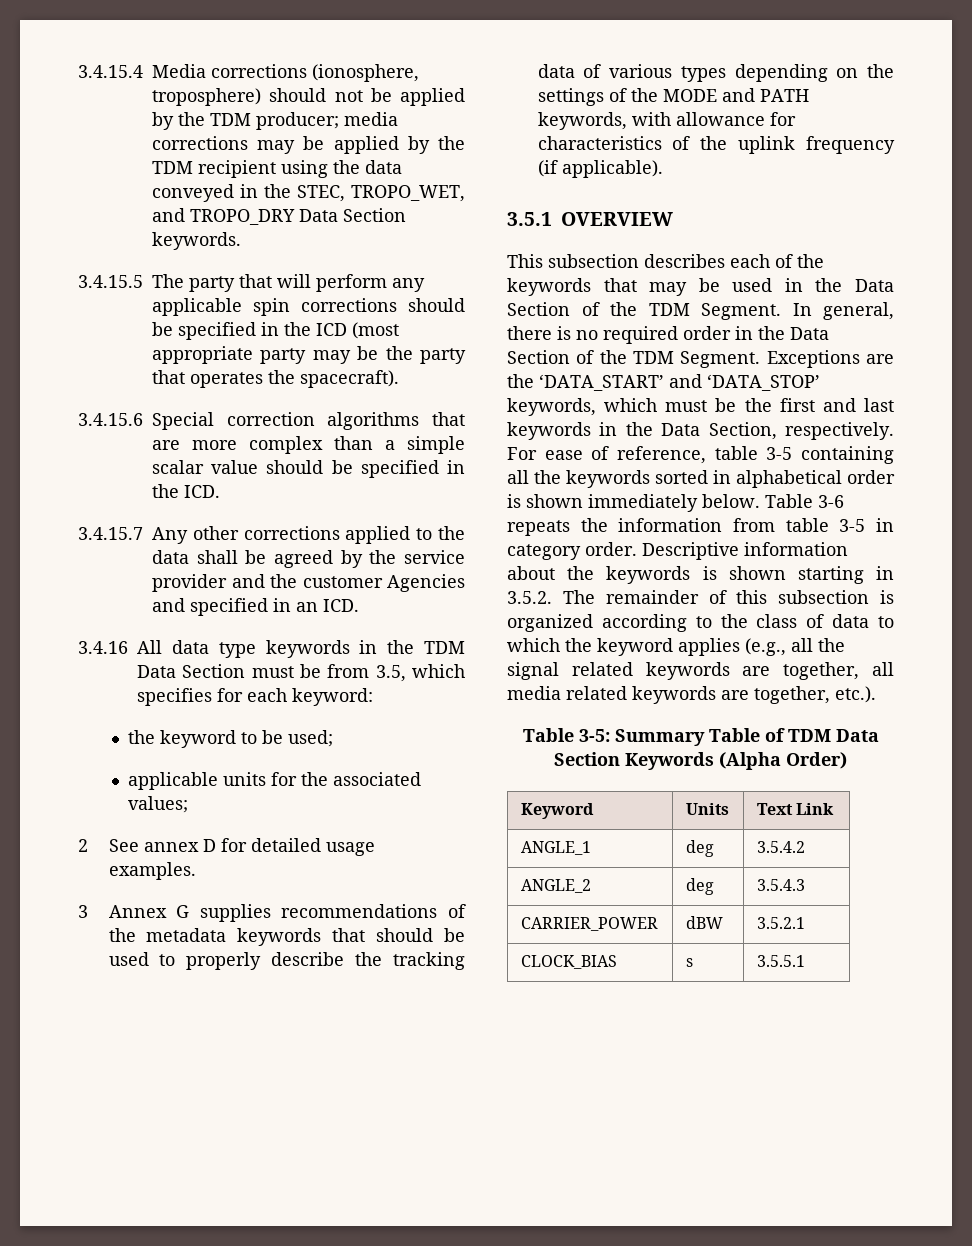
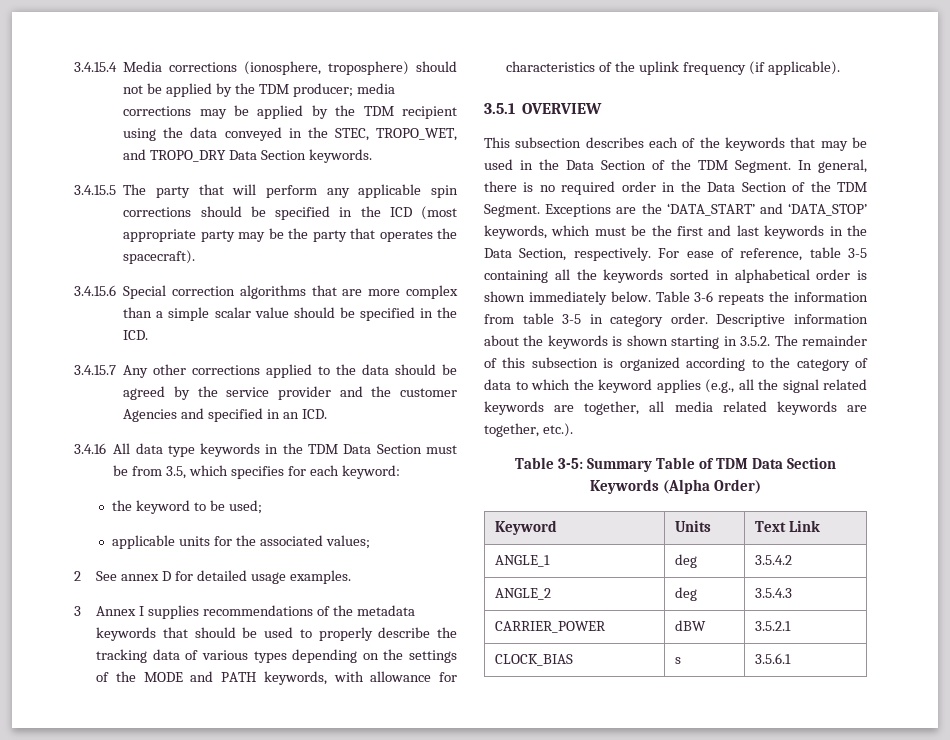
[196,550,238,564] shall -> [395,364,437,375] should
[176,905,190,918] G -> [138,606,144,616] I
[756,614,798,628] class -> [796,359,850,371] category
[756,955,805,967] 3.5.5.1 -> [755,653,792,664] 3.5.6.1

